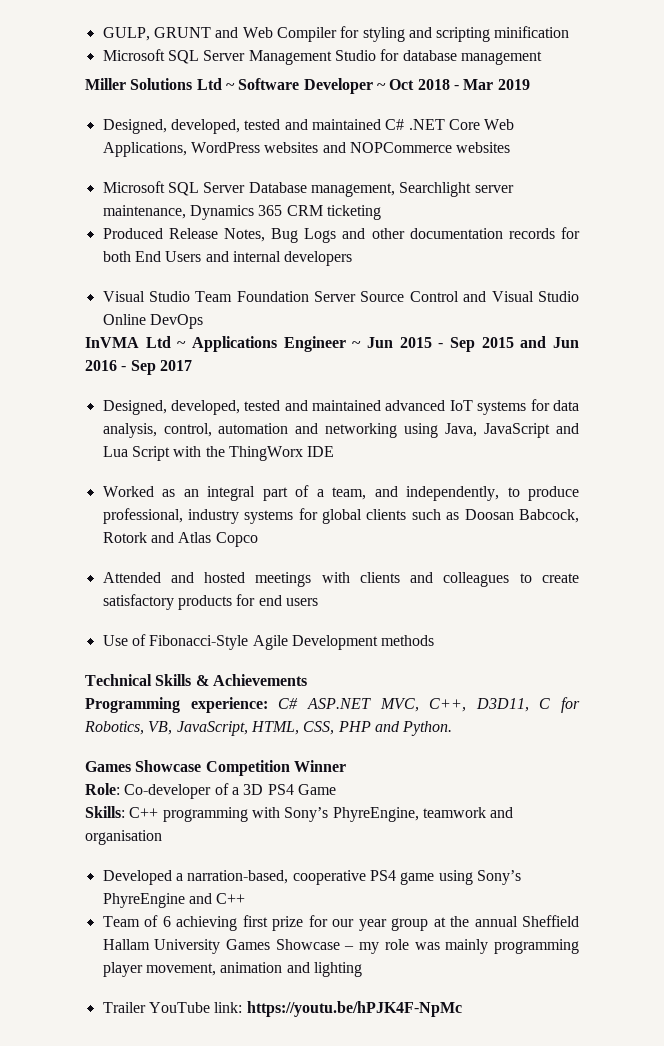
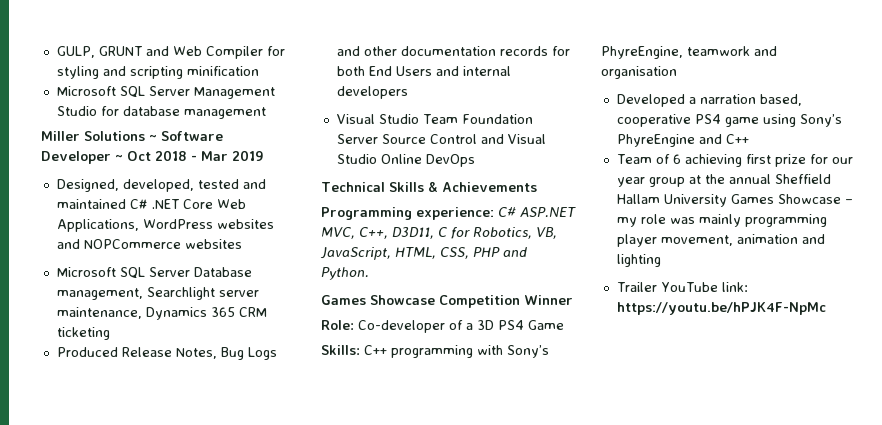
[196,78,222,90] Ltd -> (145, 136) none
[85,336,580,352] [85,360,192,375] [102,399,579,415] [102,423,579,438] [102,446,335,461] [102,485,580,501] [102,508,579,524] [102,532,258,547] [102,572,579,587] [102,594,318,610] [102,634,435,650] // InVMA Ltd ~ Applications Engineer ~ Jun 2015 - Sep 2015 and Jun 2016 - Sep 2017 // Designed, developed, tested and maintained advanced IoT systems for data analysis, control, automation and networking using Java, JavaScript and Lua Script with the ThingWorx IDE // Worked as an integral part of a team, and independently, to produce professional, industry systems for global clients such as Doosan Babcock, Rotork and Atlas Copco // Attended and hosted meetings with clients and colleagues to create satisfactory products for end users // Use of Fibonacci-Style Agile Development methods -> (475, 160) none
[187,870,289,884] narration-based, -> [699,94,802,106] narration based,

